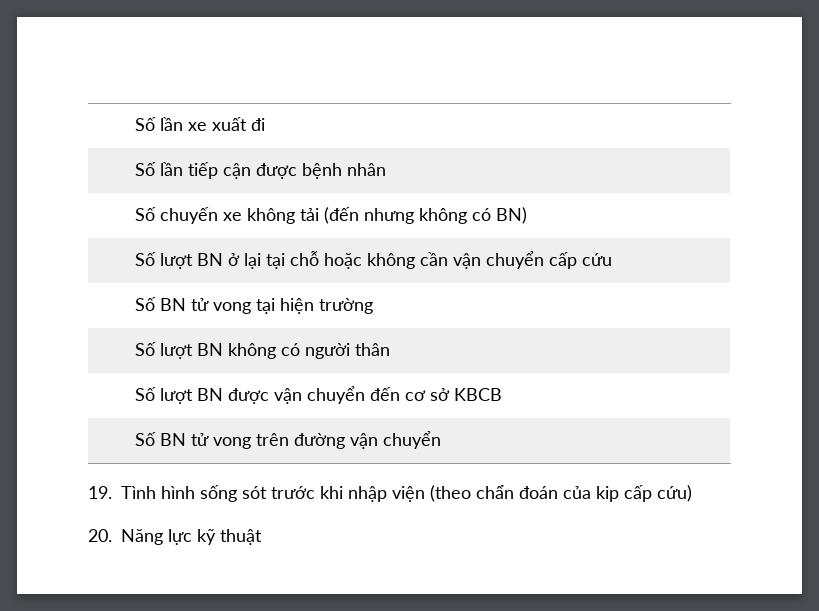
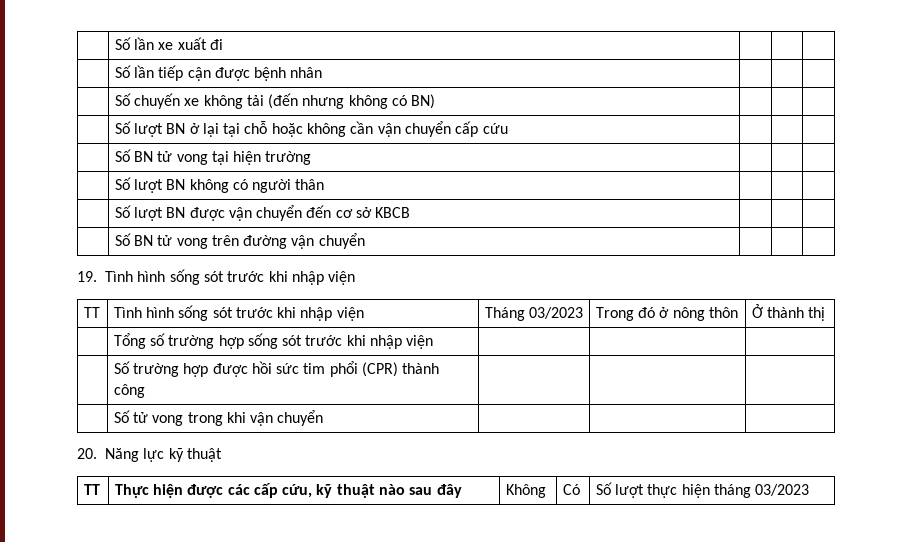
[430,485,692,502] (theo chẩn đoán của kip cấp cứu) -> [83,307,100,318] [113,305,364,321] [484,307,583,321] [595,307,738,321] [751,304,826,321] [113,333,434,349] [113,361,440,377] [113,384,145,398] [113,410,324,426] // TT | Tình hình sống sót trước khi nhập viện | Tháng 03/2023 | Trong đó ở nông thôn | Ở thành thị // | Tổng số trường hợp sống sót trước khi nhập viện | | | // | Số trường hợp được hồi sức tim phổi (CPR) thành công | | | // | Số tử vong trong khi vận chuyển | | |
(262, 537) none -> [83,484,100,495] [114,483,462,498] [505,484,546,498] [562,484,580,495] [595,482,810,498] // TT | Thực hiện được các cấp cứu, kỹ thuật nào sau đây | Không | Có | Số lượt thực hiện tháng 03/2023

